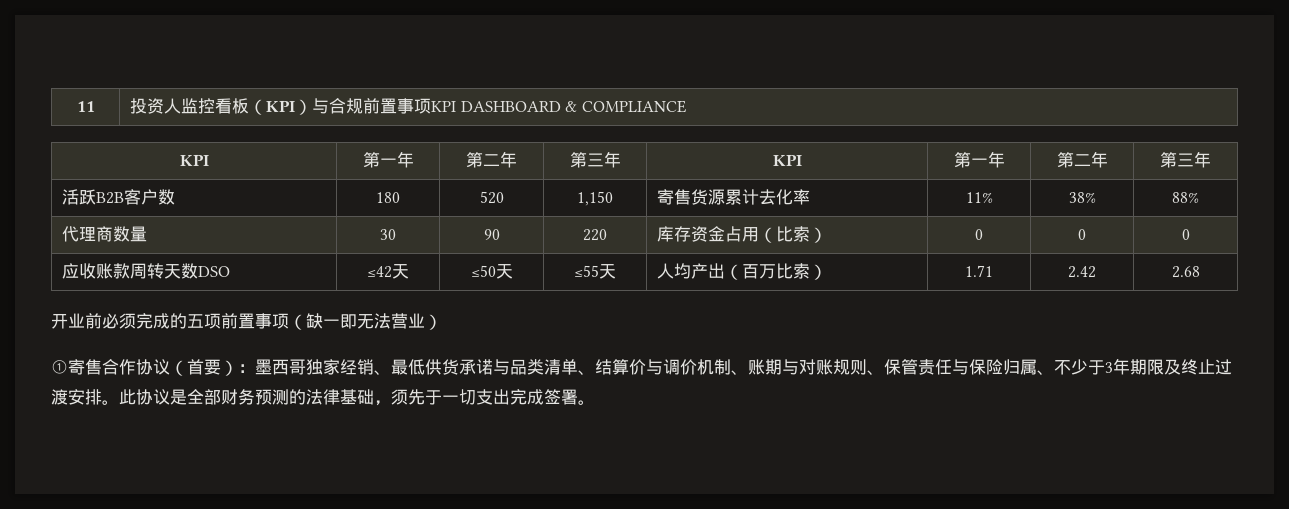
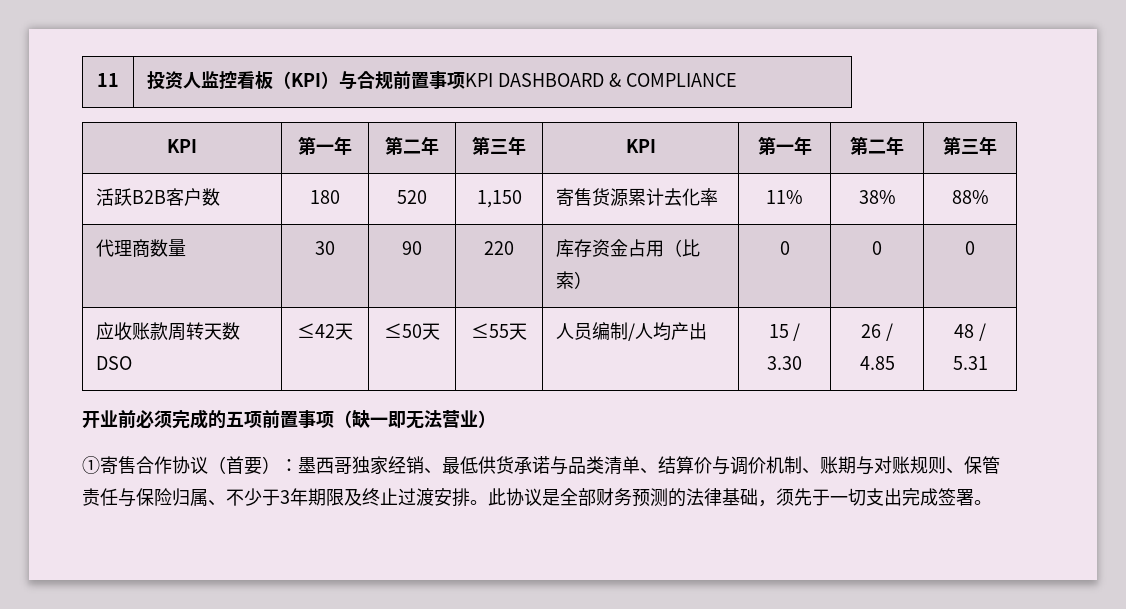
(675, 271) none -> [574,322,654,341] 员编制/人
[725,263,828,280] [965,265,993,277] [1068,266,1096,278] [1171,266,1200,278] （百万比索） | 1.71 | 2.42 | 2.68 -> [768,323,801,341] [766,356,802,370] [861,323,893,341] [859,356,895,370] [954,323,986,341] [952,356,988,370] | 15 / 3.30 | 26 / 4.85 | 48 / 5.31

